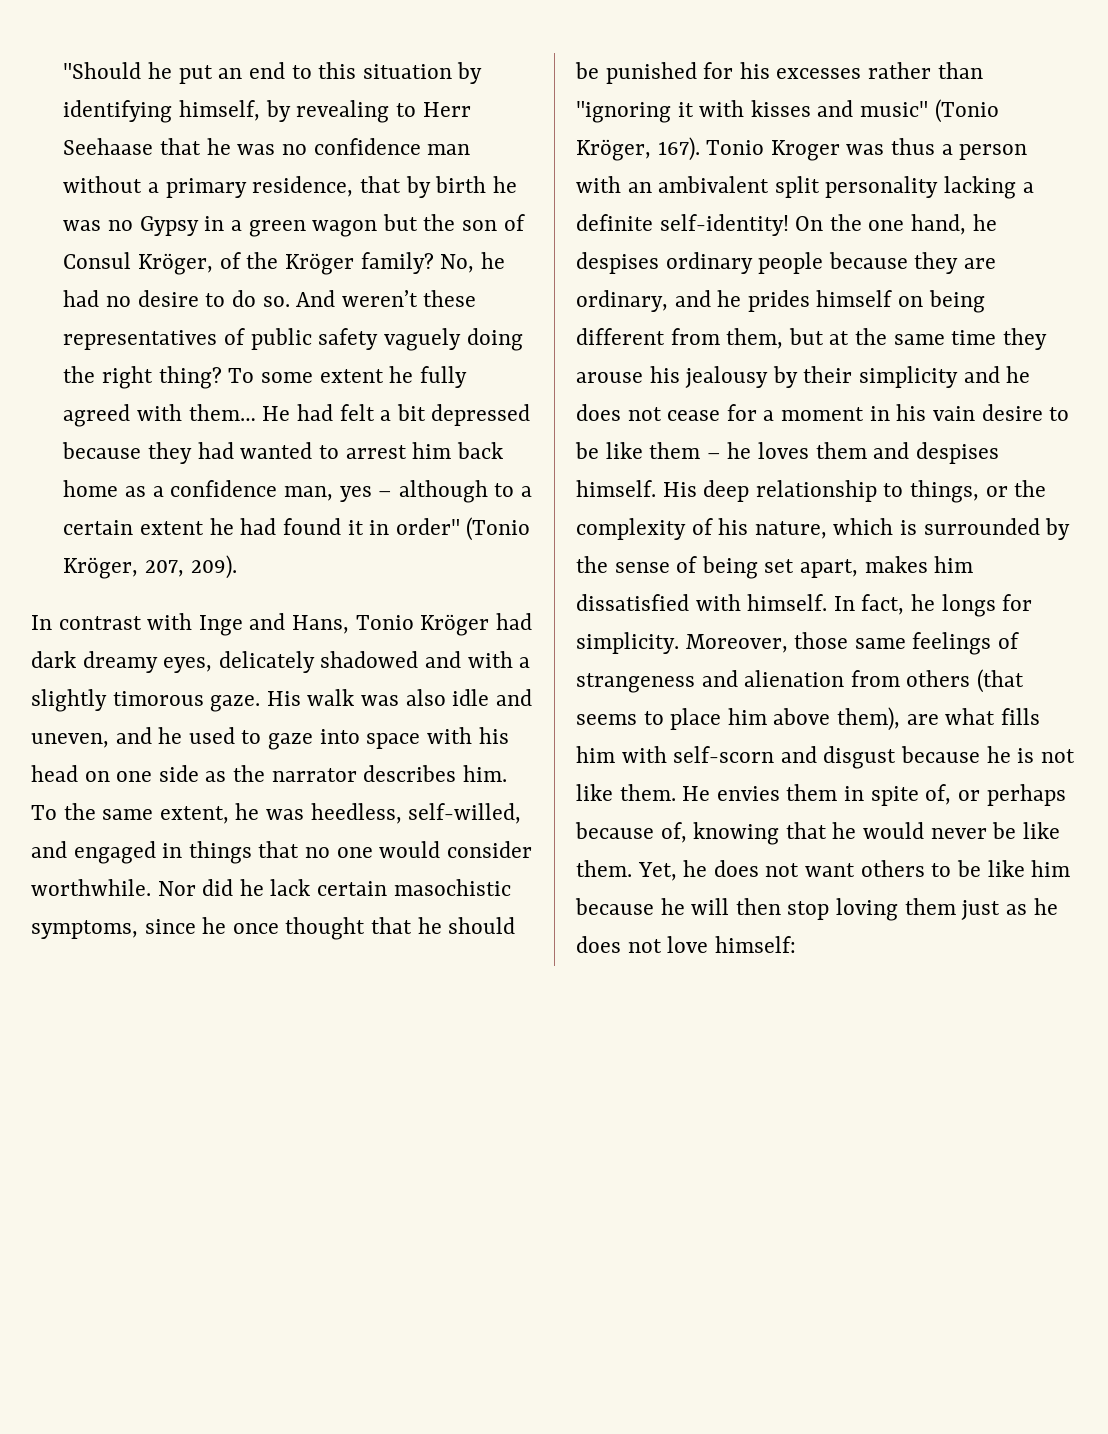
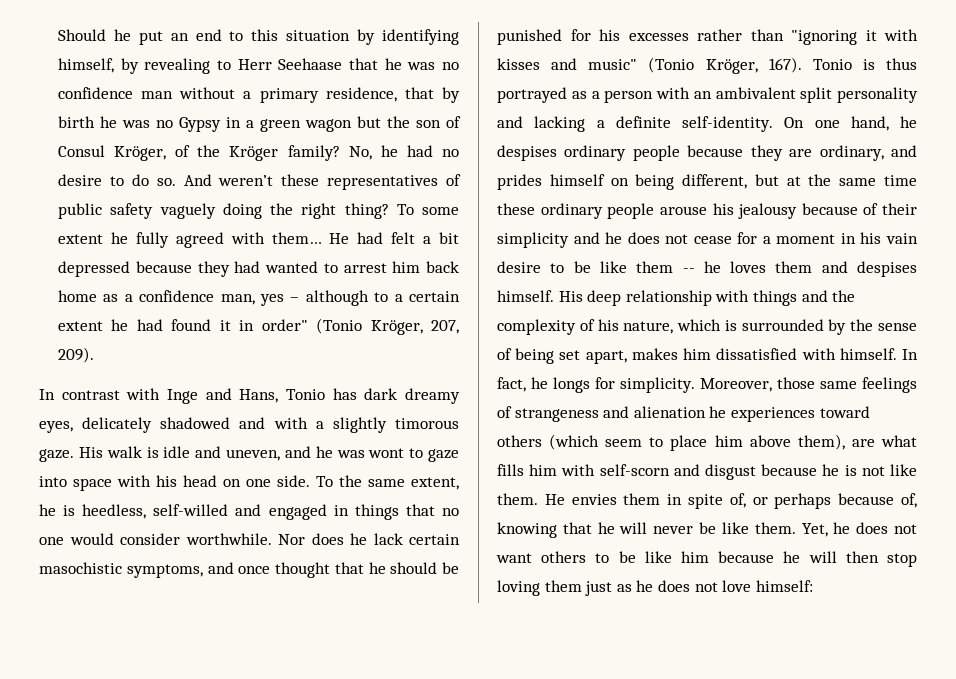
[63,62,142,79] "Should -> [58,29,107,41] Should
[420,613,532,636] Kröger had -> [332,388,357,400] has
[361,689,446,706] was also -> [146,447,159,458] is
[188,727,235,744] used -> [336,448,405,458] was wont
[158,765,507,782] side as the narrator describes him. -> [277,475,310,487] side.
[266,803,522,824] was heedless, self-willed, -> [63,504,229,519] is heedless, self-willed
[202,879,234,896] did -> [311,533,344,545] does
[144,917,227,934] since he -> [207,562,234,574] and
[770,138,936,161] Kroger was thus -> [862,58,917,70] [497,87,587,103] is thus portrayed as
(939, 187) none -> [497,116,523,128] and
[659,214,862,236] self-identity! On the -> [682,116,805,132] self-identity. On
[717,290,742,307] he -> (917, 151) none
[576,328,784,349] different from them, -> [682,174,748,189] different,
[1002,328,1047,350] they -> [497,203,655,219] these ordinary people
[772,366,798,388] by -> [801,203,879,215] because of
[706,453,721,459] – -> [682,268,695,273] --
[883,480,1008,503] to things, or -> [715,290,828,306] with things and
[850,669,1025,693] [576,714,637,725] from others (that seems -> [709,406,870,422] [497,434,643,450] he experiences toward others (which seem
[863,822,925,839] would -> [619,522,648,534] will

